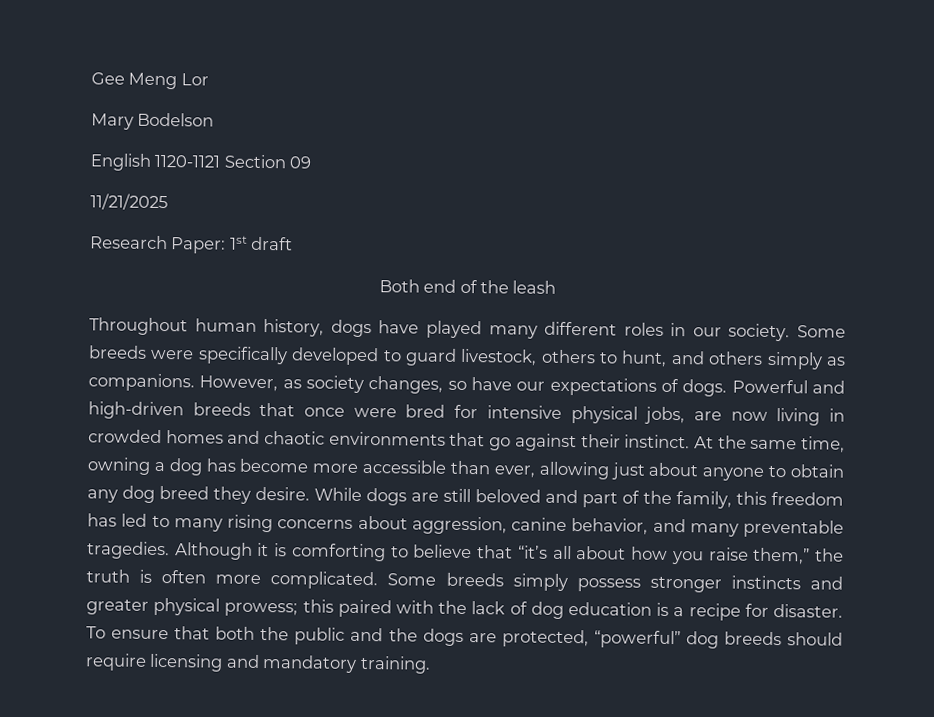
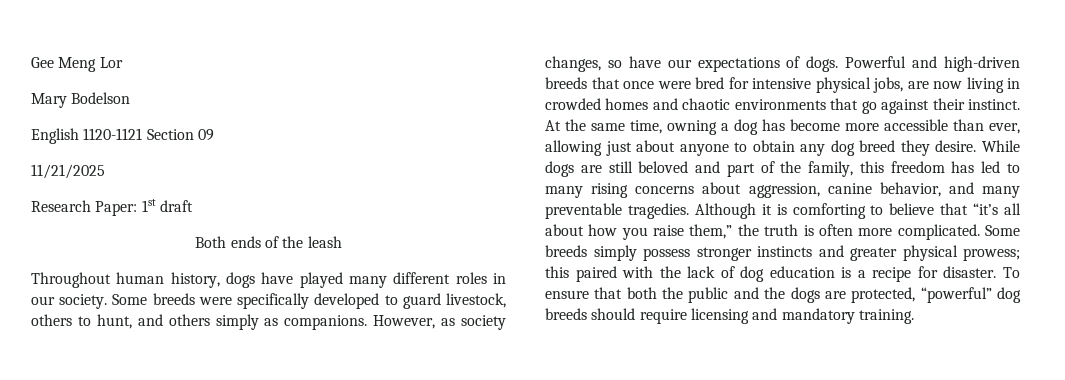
[423,279,457,293] end -> [230,236,261,248] ends

